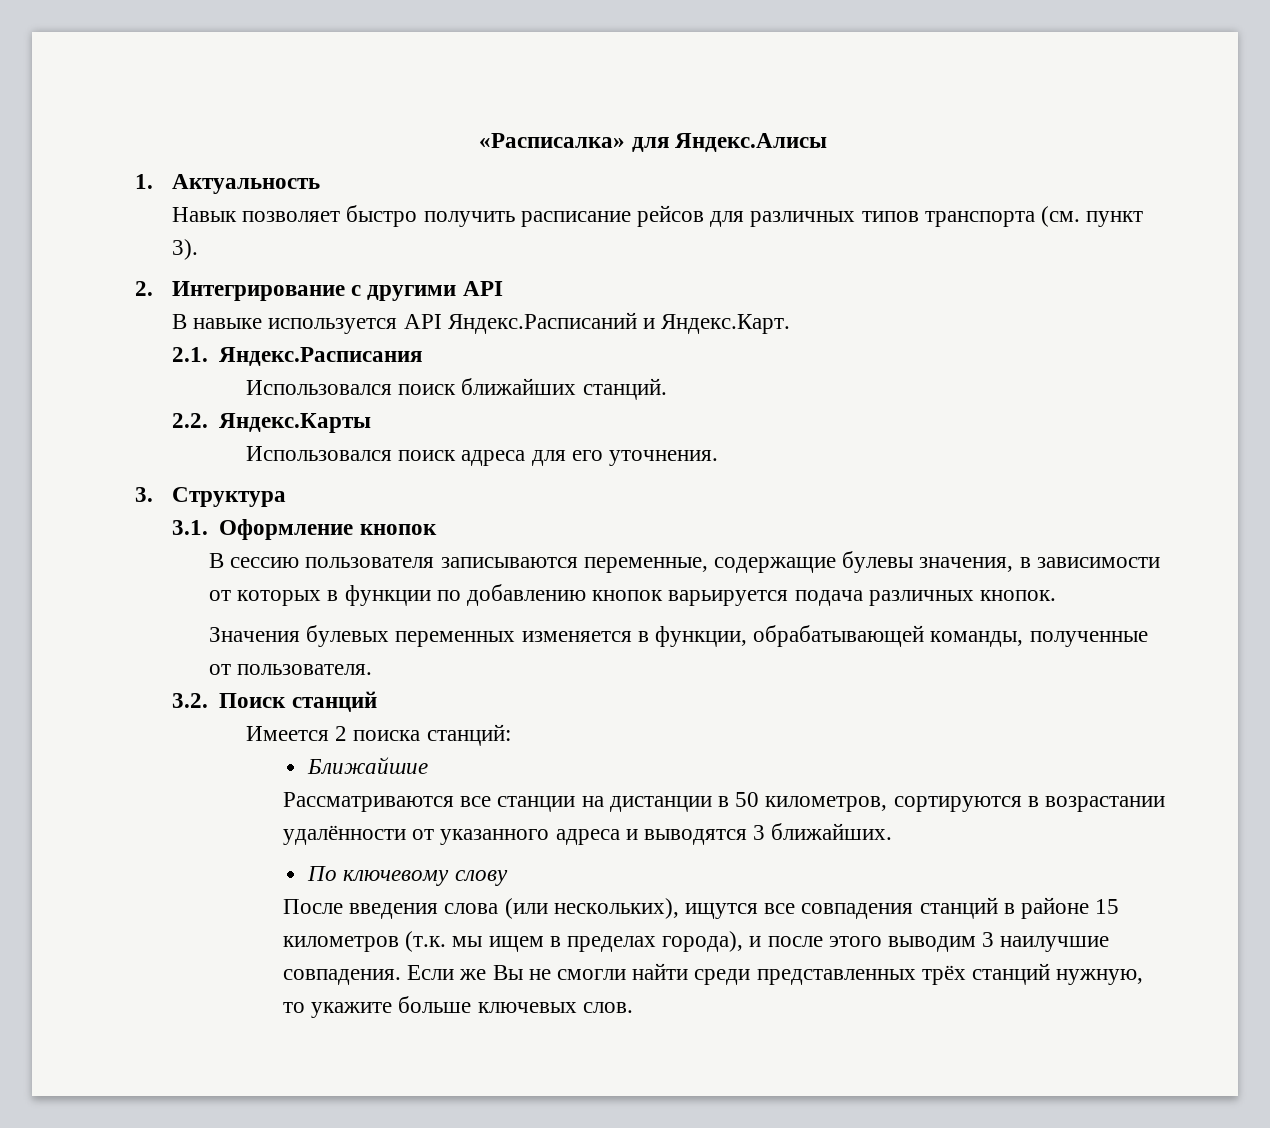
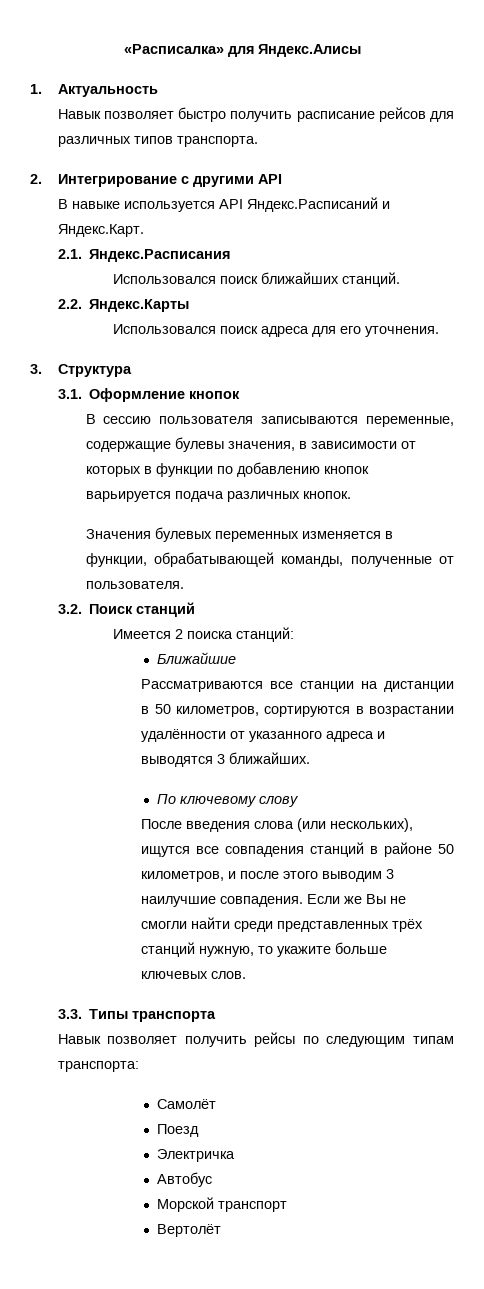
[924,206,1144,227] [171,239,198,260] транспорта (см. пункт 3). -> [176,136,258,147] транспорта.
[1095,899,1120,914] [282,931,744,952] 15 километров (т.к. мы ищем в пределах города), -> [437,844,454,854] [141,871,225,882] 50 километров,
(633, 1007) none -> [57,1009,217,1022] [57,1032,455,1047] [57,1061,139,1072] [157,1099,217,1109] [157,1124,200,1137] [157,1149,236,1162] [157,1172,213,1187] [157,1197,288,1212] [157,1224,222,1237] // 3.3. Типы транспорта // Навык позволяет получить рейсы по следующим типам транспорта: // Самолёт // Поезд // Электричка // Автобус // Морской транспорт // Вертолёт

